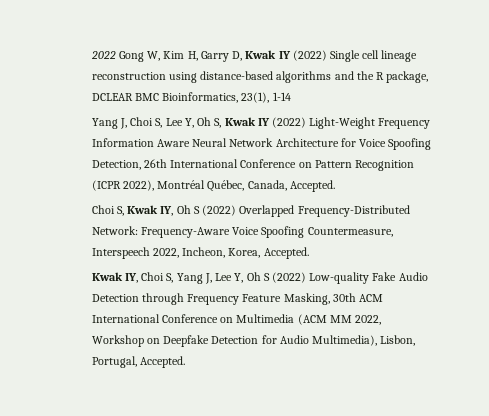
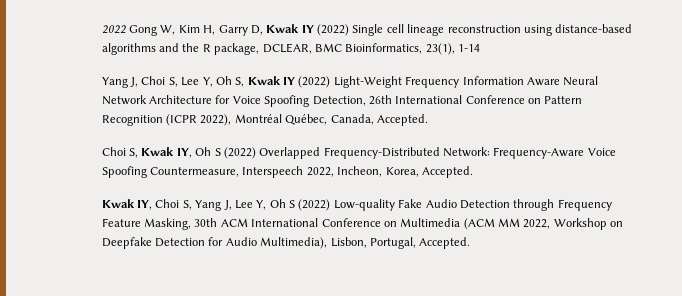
[91,93,133,101] DCLEAR -> [262,43,312,54] DCLEAR,

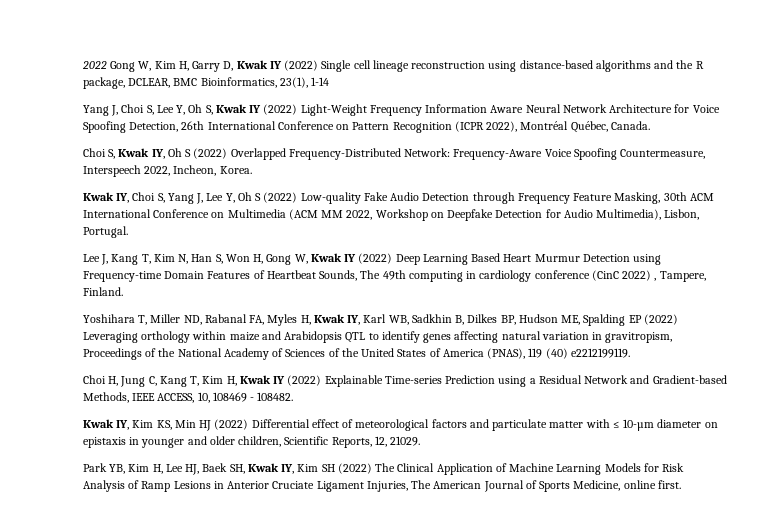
[330,114,428,126] Canada, Accepted. -> [610,121,650,130] Canada.
[385,166,473,178] Korea, Accepted. -> [219,166,252,174] Korea.
[369,237,471,249] Portugal, Accepted. -> [82,226,128,238] [82,253,662,265] [82,270,706,282] [82,287,123,296] [82,314,678,326] [82,331,673,343] [82,348,630,360] [82,375,727,387] [82,392,294,403] [82,419,718,431] [82,436,421,448] [82,463,685,475] [82,480,681,492] Portugal. // Lee J, Kang T, Kim N, Han S, Won H, Gong W, Kwak IY (2022) Deep Learning Based Heart Murmur Detection using Frequency-time Domain Features of Heartbeat Sounds, The 49th computing in cardiology conference (CinC 2022) , Tampere, Finland. // Yoshihara T, Miller ND, Rabanal FA, Myles H, Kwak IY, Karl WB, Sadkhin B, Dilkes BP, Hudson ME, Spalding EP (2022) Leveraging orthology within maize and Arabidopsis QTL to identify genes affecting natural variation in gravitropism, Proceedings of the National Academy of Sciences of the United States of America (PNAS), 119 (40) e2212199119. // Choi H, Jung C, Kang T, Kim H, Kwak IY (2022) Explainable Time-series Prediction using a Residual Network and Gradient-based Methods, IEEE ACCESS, 10, 108469 - 108482. // Kwak IY, Kim KS, Min HJ (2022) Differential effect of meteorological factors and particulate matter with ≤ 10-µm diameter on epistaxis in younger and older children, Scientific Reports, 12, 21029. // Park YB, Kim H, Lee HJ, Baek SH, Kwak IY, Kim SH (2022) The Clinical Application of Machine Learning Models for Risk Analysis of Ramp Lesions in Anterior Cruciate Ligament Injuries, The American Journal of Sports Medicine, online first.

